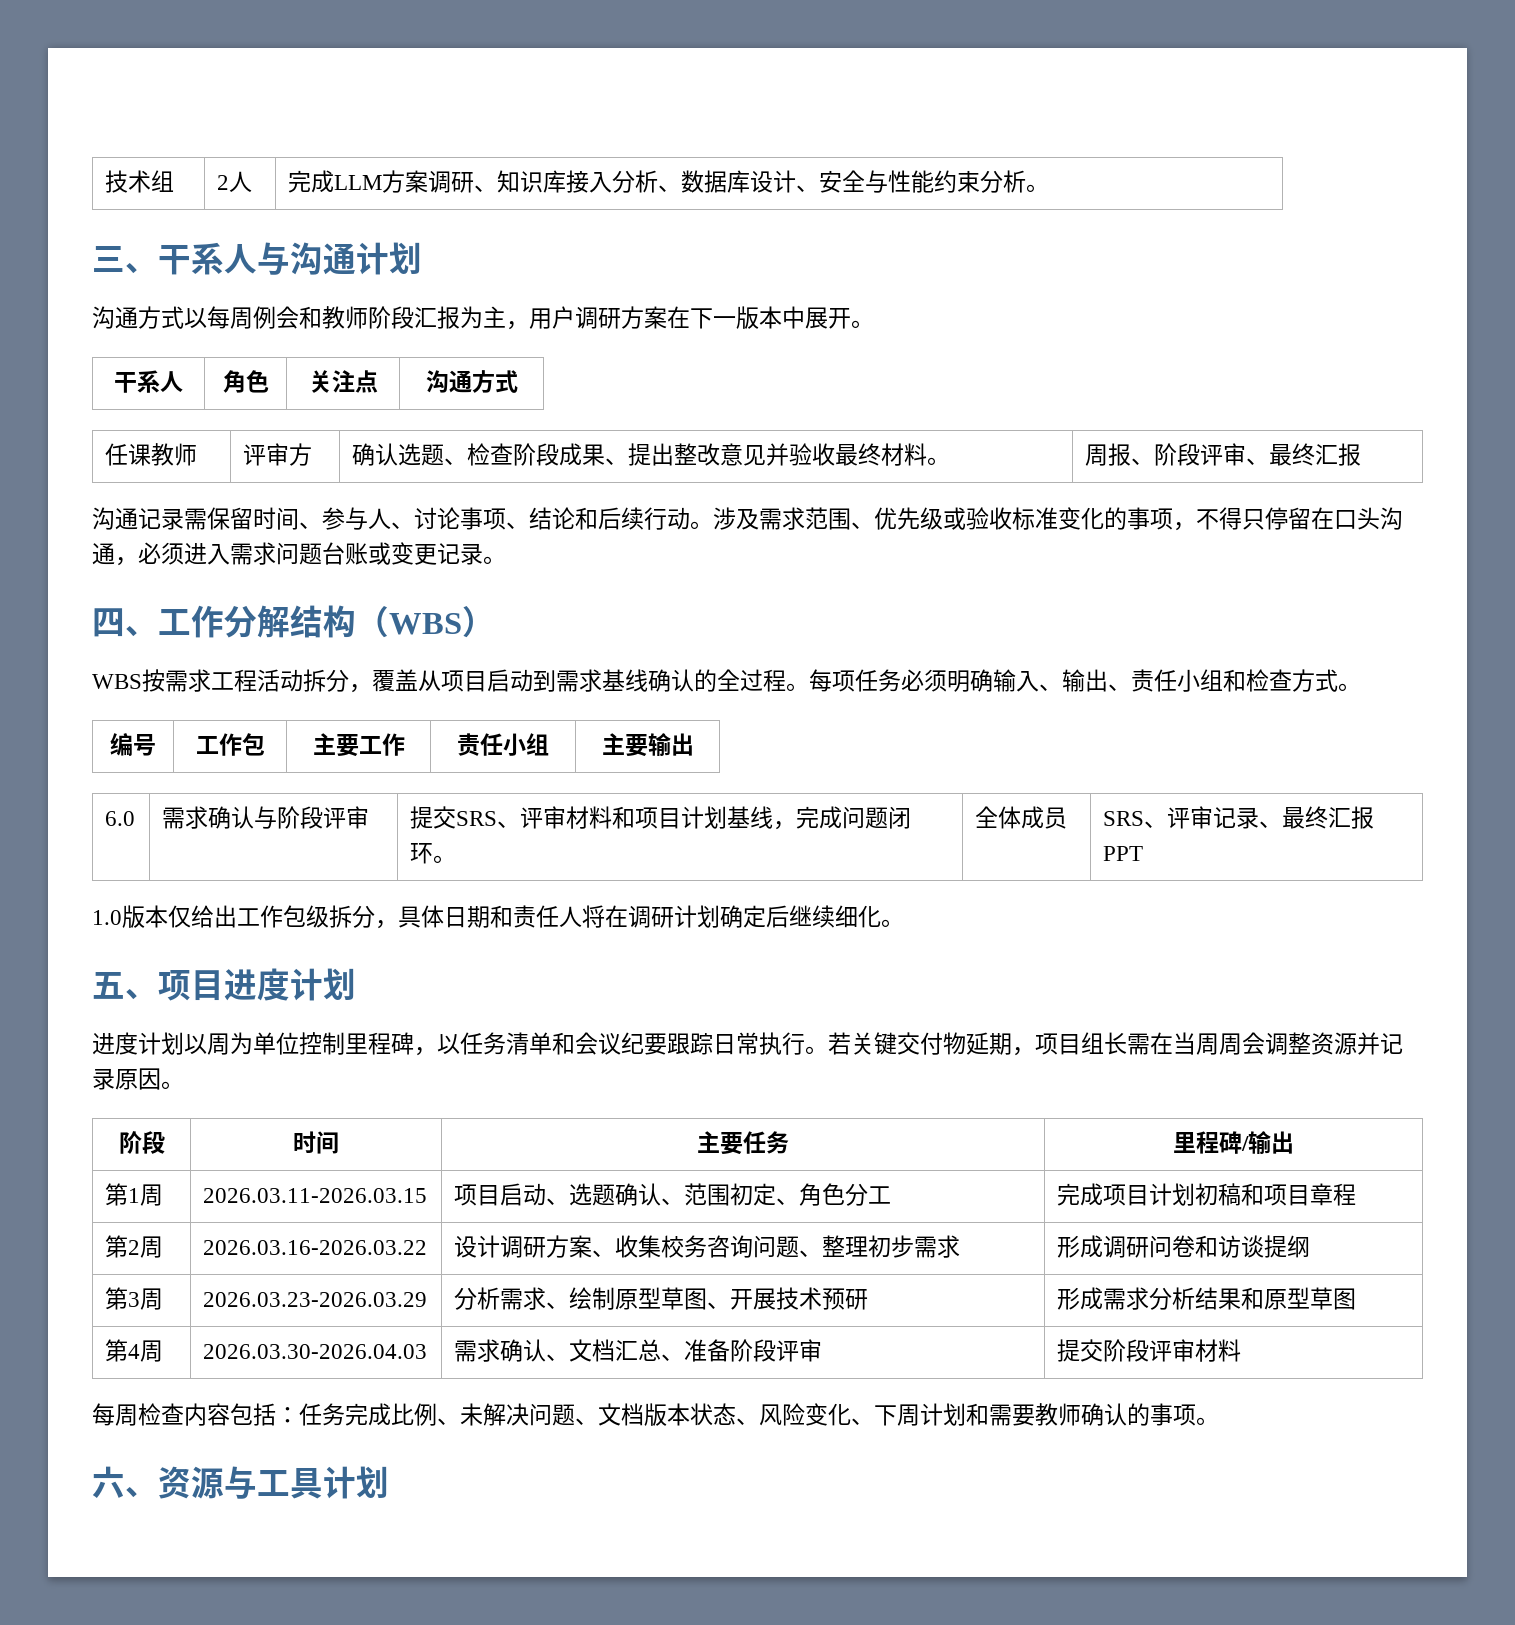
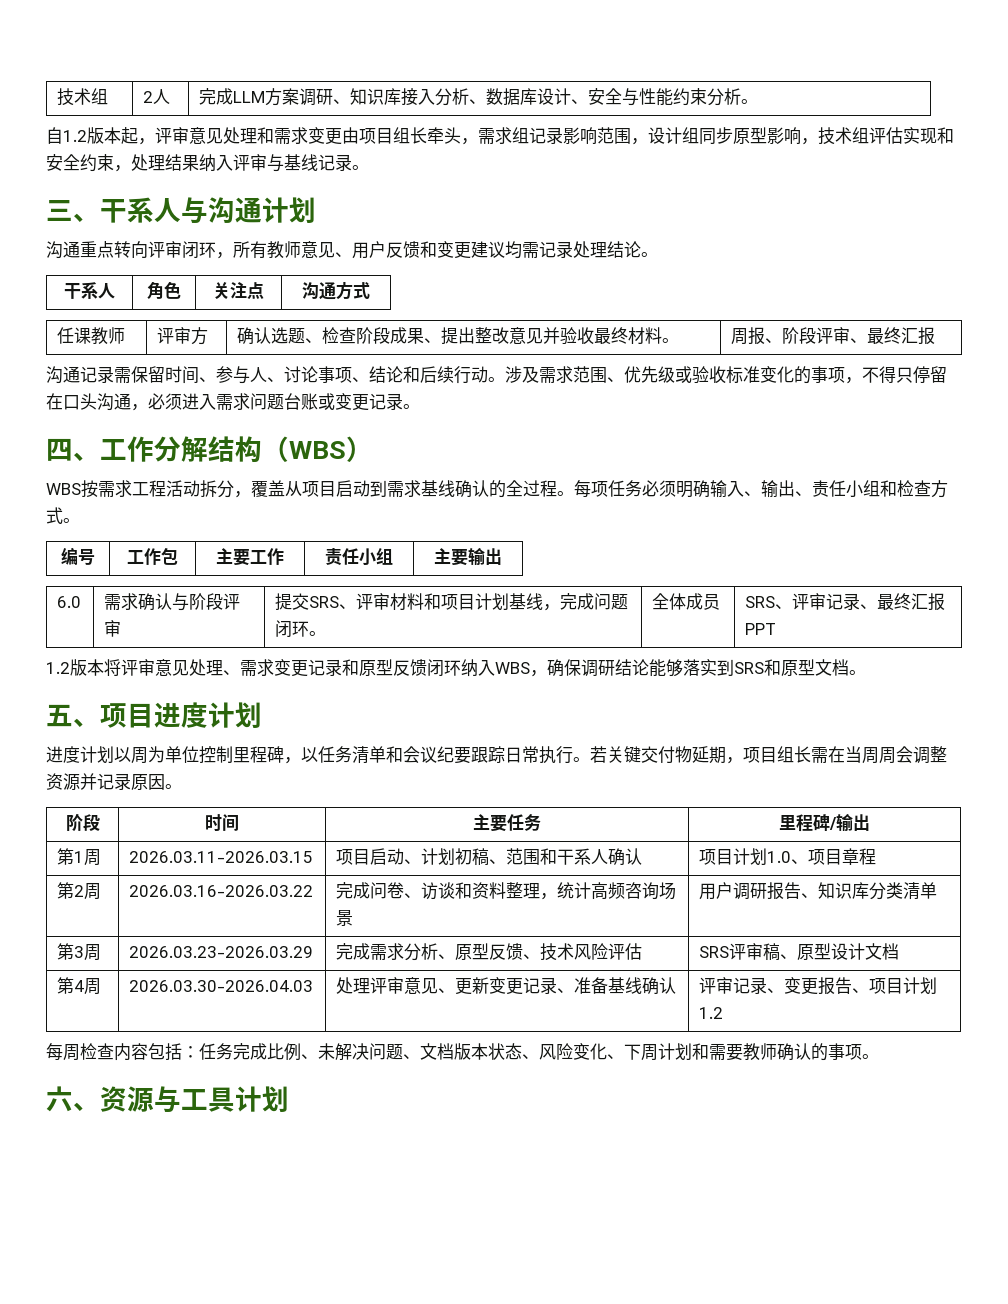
(1050, 188) none -> [46,127,954,145] [46,154,369,172] // 自1.2版本起，评审意见处理和需求变更由项目组长牵头，需求组记录影响范围，设计组同步原型影响，技术组评估实现和安全约束，处理结果纳入评审与基线记录。
[138,306,851,330] 方式以每周例会和教师阶段汇报为主，用户调研方案在下一版本中展开 -> [80,241,641,259] 重点转向评审闭环，所有教师意见、用户反馈和变更建议均需记录处理结论
[92,905,881,929] 1.0版本仅给出工作包级拆分，具体日期和责任人将在调研计划确定后继续细化 -> [46,659,849,677] 1.2版本将评审意见处理、需求变更记录和原型反馈闭环纳入WBS，确保调研结论能够落实到SRS和原型文档
[569,1183,892,1206] [1057,1183,1265,1206] 选题确认、范围初定、角色分工 | 完成项目计划初稿和 -> [421,848,643,866] [699,848,809,865] 计划初稿、范围和干系人确认 | 项目计划1.0、
[454,1235,961,1258] [1057,1235,1311,1258] [105,1287,164,1310] [203,1292,428,1307] [454,1287,869,1310] [1057,1287,1357,1310] [105,1339,164,1362] [203,1344,428,1359] [454,1339,823,1362] [1057,1339,1242,1362] 设计调研方案、收集校务咨询问题、整理初步需求 | 形成调研问卷和访谈提纲 // 第3周 | 2026.03.23-2026.03.29 | 分析需求、绘制原型草图、开展技术预研 | 形成需求分析结果和原型草图 // 第4周 | 2026.03.30-2026.04.03 | 需求确认、文档汇总、准备阶段评审 | 提交阶段评审材料 -> [336,882,677,900] [336,910,354,926] [699,882,938,900] [57,943,102,961] [129,946,314,958] [336,943,643,961] [699,943,900,961] [57,977,102,995] [129,980,314,992] [336,977,677,995] [699,977,938,995] [699,1007,724,1019] 完成问卷、访谈和资料整理，统计高频咨询场景 | 用户调研报告、知识库分类清单 // 第3周 | 2026.03.23-2026.03.29 | 完成需求分析、原型反馈、技术风险评估 | SRS评审稿、原型设计文档 // 第4周 | 2026.03.30-2026.04.03 | 处理评审意见、更新变更记录、准备基线确认 | 评审记录、变更报告、项目计划1.2

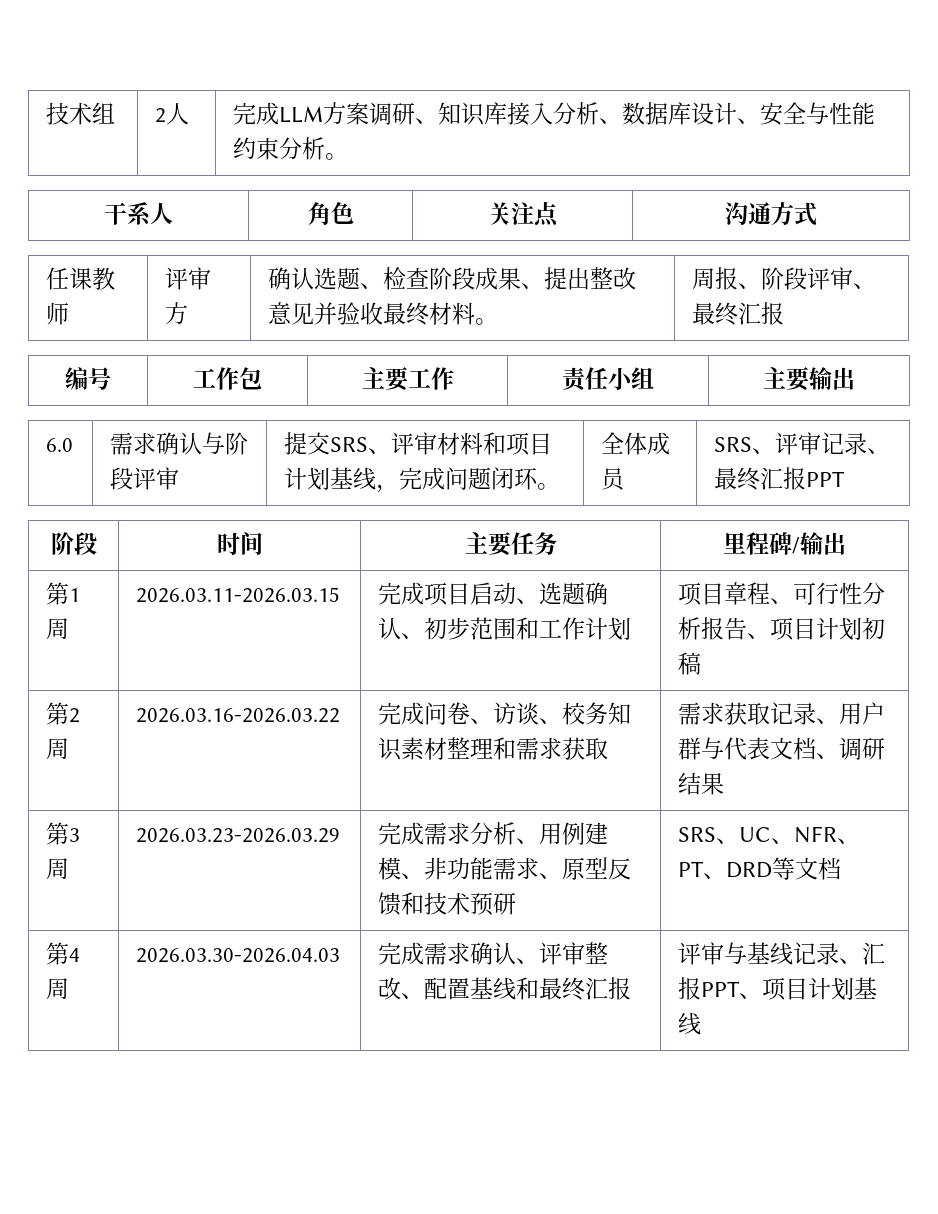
[46,127,954,145] [46,154,369,172] [46,197,316,224] [46,241,658,259] // 自1.2版本起，评审意见处理和需求变更由项目组长牵头，需求组记录影响范围，设计组同步原型影响，技术组评估实现和安全约束，处理结果纳入评审与基线记录。 // 三、干系人与沟通计划 // 沟通重点转向评审闭环，所有教师意见、用户反馈和变更建议均需记录处理结论。 -> (349, 156) none
[46,366,947,384] [46,393,420,411] [46,436,373,463] [46,480,948,498] [46,507,80,524] // 沟通记录需保留时间、参与人、讨论事项、结论和后续行动。涉及需求范围、优先级或验收标准变化的事项，不得只停留在口头沟通，必须进入需求问题台账或变更记录。 // 四、工作分解结构（WBS） // WBS按需求工程活动拆分，覆盖从项目启动到需求基线确认的全过程。每项任务必须明确输入、输出、责任小组和检查方式。 -> (785, 313) none
[46,659,866,677] [46,702,262,728] [46,746,947,764] [46,773,182,791] // 1.2版本将评审意见处理、需求变更记录和原型反馈闭环纳入WBS，确保调研结论能够落实到SRS和原型文档。 // 五、项目进度计划 // 进度计划以周为单位控制里程碑，以任务清单和会议纪要跟踪日常执行。若关键交付物延期，项目组长需在当周周会调整资源并记录原因。 -> (846, 479) none
(314, 857) none -> [378,582,425,605] 完成
[421,848,643,866] [699,848,877,865] 计划初稿、范围和干系人确认 | 项目计划1.0、项目章程 -> [539,582,609,605] [378,617,632,640] [678,582,886,606] [678,617,886,641] [678,652,702,675] 选题确认、初步范围和工作计划 | 项目章程、可行性分析报告、项目计划初稿
[455,882,677,900] [336,910,354,926] [699,882,938,900] 和资料整理，统计高频咨询场景 | 用户调研报告、知识库分类清单 -> [539,702,632,725] [378,737,609,761] [678,702,886,725] [678,737,886,760] [678,772,725,795] 、校务知识素材整理和需求获取 | 需求获取记录、用户群与代表文档、调研结果
[455,943,643,961] [699,943,900,961] [57,977,102,995] [129,980,314,992] [336,977,677,995] [699,977,938,995] [699,1007,724,1019] [46,1043,879,1061] [46,1086,289,1113] 原型反馈、技术风险评估 | SRS评审稿、原型设计文档 // 第4周 | 2026.03.30-2026.04.03 | 处理评审意见、更新变更记录、准备基线确认 | 评审记录、变更报告、项目计划1.2 // 每周检查内容包括：任务完成比例、未解决问题、文档版本状态、风险变化、下周计划和需要教师确认的事项。 // 六、资源与工具计划 -> [539,822,609,845] [378,857,632,880] [378,892,517,916] [678,826,861,844] [678,857,842,880] [46,942,81,965] [46,978,70,1000] [136,948,341,963] [378,942,609,965] [378,977,632,1001] [678,942,886,965] [678,977,878,1001] [678,1012,702,1035] 用例建模、非功能需求、原型反馈和技术预研 | SRS、UC、NFR、PT、DRD等文档 // 第4周 | 2026.03.30-2026.04.03 | 完成需求确认、评审整改、配置基线和最终汇报 | 评审与基线记录、汇报PPT、项目计划基线

